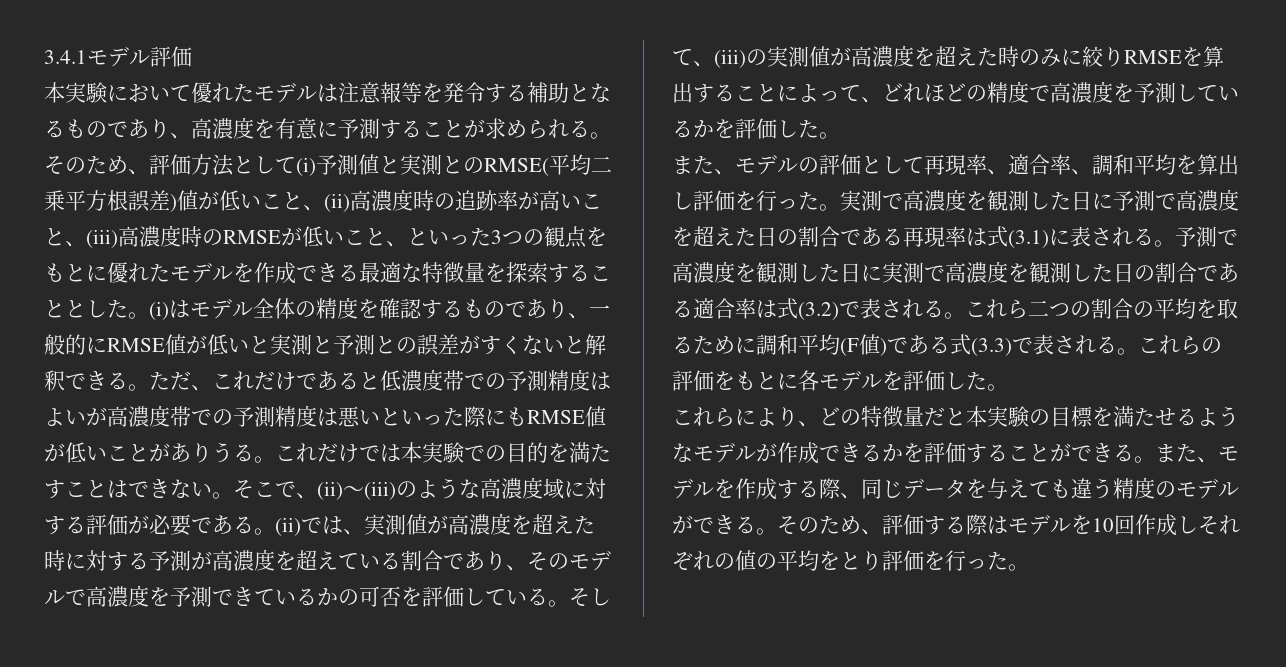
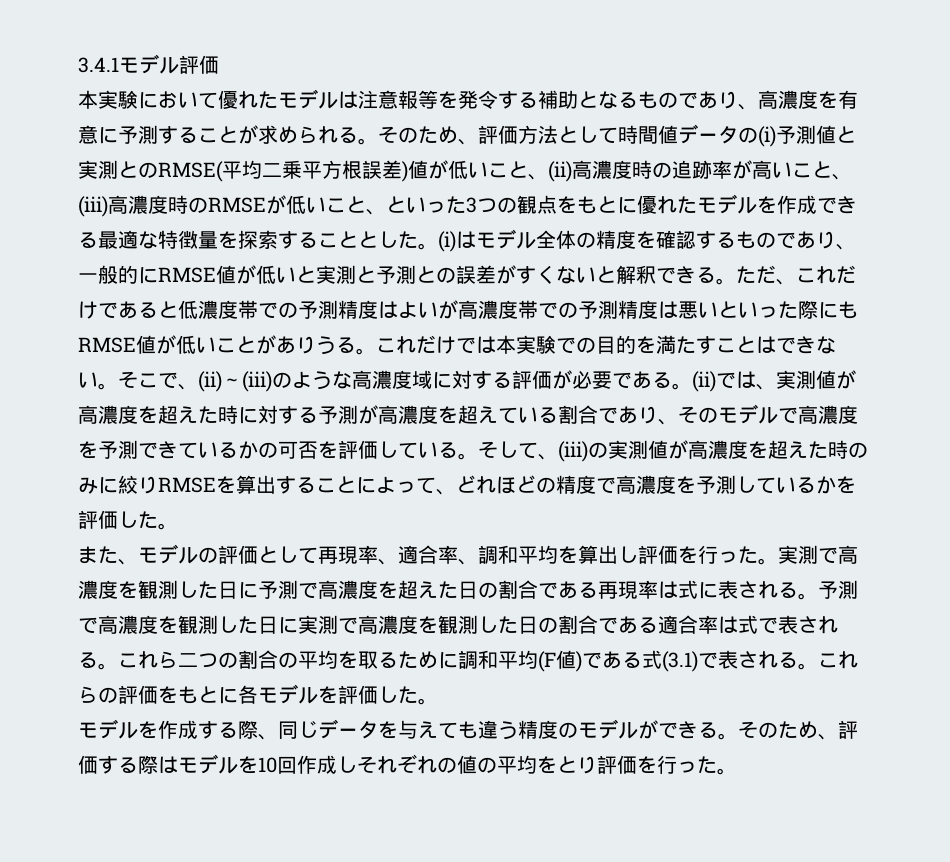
(296, 165) none -> [618,124,758,144] 時間値データの
[1008,230,1049,248] (3.1) -> (698, 589) none
[798,302,839,320] (3.2) -> (758, 624) none
[971,338,1012,356] (3.3) -> [662,651,698,672] (3.1)
[672,406,1239,427] [672,442,1218,464] これらにより、どの特徴量だと本実験の目標を満たせるようなモデルが作成できるかを評価することができる。また、 -> (438, 701) none

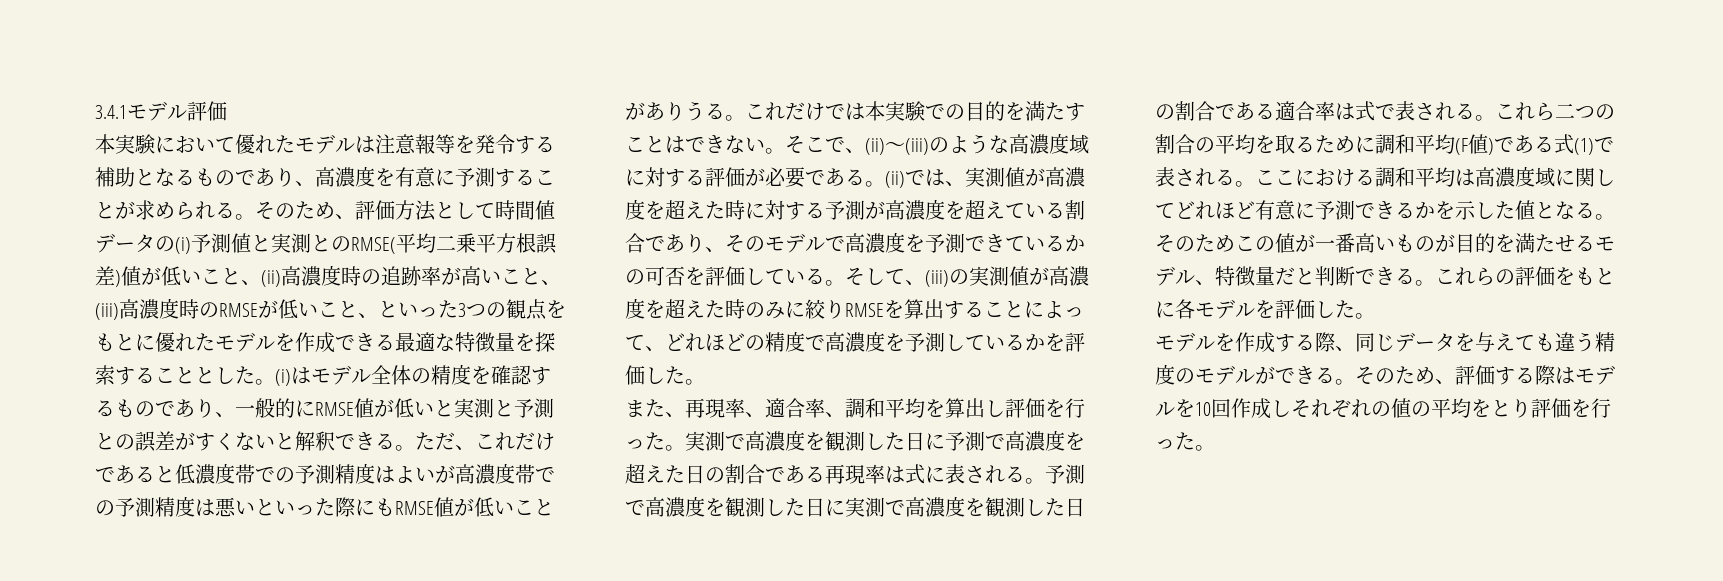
[138,544,318,564] モデルの評価として -> (685, 414) none
[662,650,838,672] (3.1)で表される。こ -> [1574,137,1614,155] [1155,166,1615,187] [1155,200,1615,220] [1155,233,1615,253] [1155,266,1455,286] (1)で表される。ここにおける調和平均は高濃度域に関してどれほど有意に予測できるかを示した値となる。そのためこの値が一番高いものが目的を満たせるモデル、特徴量だと判断できる。こ

